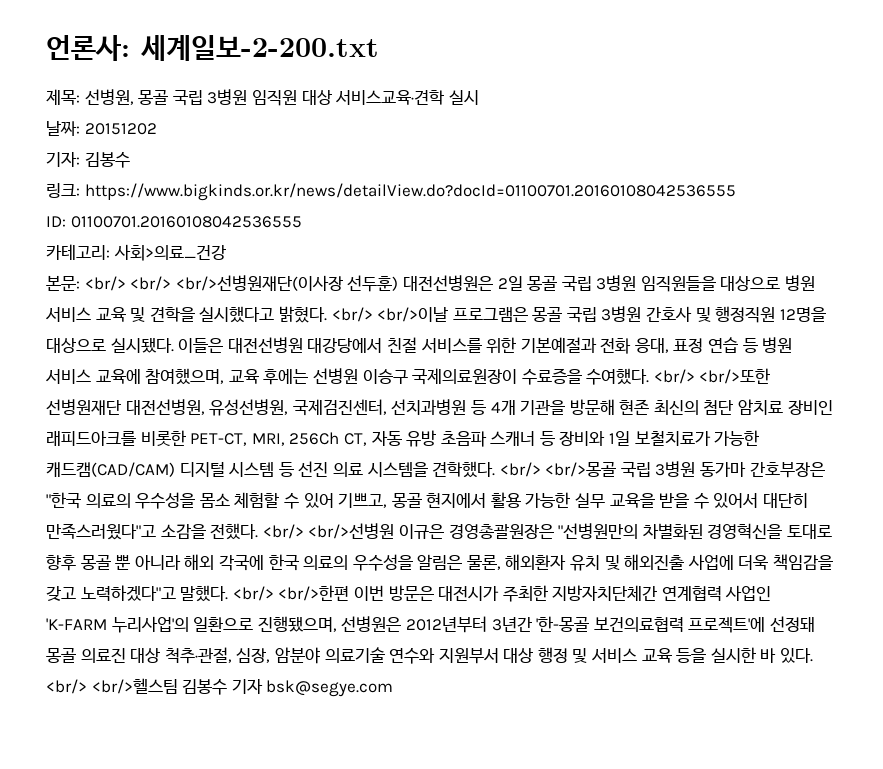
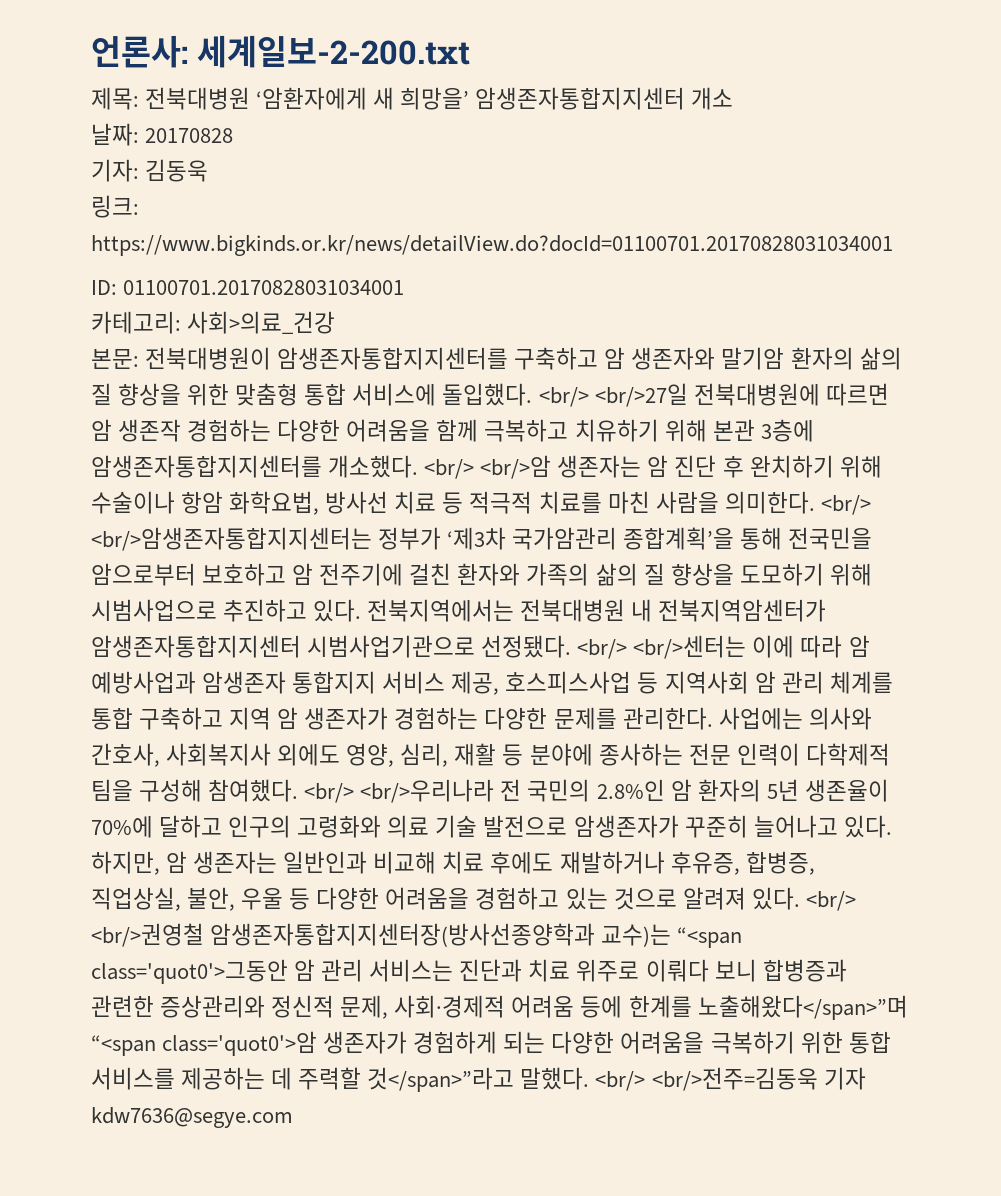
[84,89,479,106] 선병원, 몽골 국립 3병원 임직원 대상 서비스교육·견학 실시 -> [145,87,734,110] 전북대병원 ‘암환자에게 새 희망을’ 암생존자통합지지센터 개소
[84,123,157,135] 20151202 -> [145,128,234,143] 20170828
[84,152,130,168] 김봉수 -> [145,159,209,182] 김동욱
[84,183,736,201] https://www.bigkinds.or.kr/news/detailView.do?docId=01100701.20160108042536555 -> [91,235,893,256] https://www.bigkinds.or.kr/news/detailView.do?docId=01100701.20170828031034001
[70,216,302,228] 01100701.20160108042536555 -> [123,280,405,295] 01100701.20170828031034001
[84,275,816,292] [45,306,826,323] [46,337,793,354] [45,368,771,385] [46,399,833,416] [46,430,760,447] [46,461,825,478] [46,492,809,509] [46,523,832,540] [46,554,834,571] [46,585,772,602] [46,616,815,633] [46,647,814,664] [46,678,394,697] <br/> <br/> <br/>선병원재단(이사장 선두훈) 대전선병원은 2일 몽골 국립 3병원 임직원들을 대상으로 병원 서비스 교육 및 견학을 실시했다고 밝혔다. <br/> <br/>이날 프로그램은 몽골 국립 3병원 간호사 및 행정직원 12명을 대상으로 실시됐다. 이들은 대전선병원 대강당에서 친절 서비스를 위한 기본예절과 전화 응대, 표정 연습 등 병원 서비스 교육에 참여했으며, 교육 후에는 선병원 이승구 국제의료원장이 수료증을 수여했다. <br/> <br/>또한 선병원재단 대전선병원, 유성선병원, 국제검진센터, 선치과병원 등 4개 기관을 방문해 현존 최신의 첨단 암치료 장비인 래피드아크를 비롯한 PET-CT, MRI, 256Ch CT, 자동 유방 초음파 스캐너 등 장비와 1일 보철치료가 가능한 캐드캠(CAD/CAM) 디지털 시스템 등 선진 의료 시스템을 견학했다. <br/> <br/>몽골 국립 3병원 동가마 간호부장은 "한국 의료의 우수성을 몸소 체험할 수 있어 기쁘고, 몽골 현지에서 활용 가능한 실무 교육을 받을 수 있어서 대단히 만족스러웠다"고 소감을 전했다. <br/> <br/>선병원 이규은 경영총괄원장은 "선병원만의 차별화된 경영혁신을 토대로 향후 몽골 뿐 아니라 해외 각국에 한국 의료의 우수성을 알림은 물론, 해외환자 유치 및 해외진출 사업에 더욱 책임감을 갖고 노력하겠다"고 말했다. <br/> <br/>한편 이번 방문은 대전시가 주최한 지방자치단체간 연계협력 사업인 'K-FARM 누리사업'의 일환으로 진행됐으며, 선병원은 2012년부터 3년간 '한-몽골 보건의료협력 프로젝트'에 선정돼 몽골 의료진 대상 척추·관절, 심장, 암분야 의료기술 연수와 지원부서 대상 행정 및 서비스 교육 등을 실시한 바 있다. <br/> <br/>헬스팀 김봉수 기자 bsk@segye.com -> [145,347,902,370] [91,383,889,407] [91,419,814,442] [91,455,882,479] [91,491,871,515] [91,527,873,551] [91,563,872,586] [91,599,827,622] [91,635,870,659] [91,671,893,695] [91,707,872,730] [91,743,890,767] [91,779,889,803] [91,815,892,838] [91,851,815,875] [91,887,856,911] [91,923,743,948] [91,959,847,984] [91,995,908,1020] [91,1031,891,1056] [91,1067,866,1092] [91,1107,293,1128] 전북대병원이 암생존자통합지지센터를 구축하고 암 생존자와 말기암 환자의 삶의 질 향상을 위한 맞춤형 통합 서비스에 돌입했다. <br/> <br/>27일 전북대병원에 따르면 암 생존작 경험하는 다양한 어려움을 함께 극복하고 치유하기 위해 본관 3층에 암생존자통합지지센터를 개소했다. <br/> <br/>암 생존자는 암 진단 후 완치하기 위해 수술이나 항암 화학요법, 방사선 치료 등 적극적 치료를 마친 사람을 의미한다. <br/> <br/>암생존자통합지지센터는 정부가 ‘제3차 국가암관리 종합계획’을 통해 전국민을 암으로부터 보호하고 암 전주기에 걸친 환자와 가족의 삶의 질 향상을 도모하기 위해 시범사업으로 추진하고 있다. 전북지역에서는 전북대병원 내 전북지역암센터가 암생존자통합지지센터 시범사업기관으로 선정됐다. <br/> <br/>센터는 이에 따라 암 예방사업과 암생존자 통합지지 서비스 제공, 호스피스사업 등 지역사회 암 관리 체계를 통합 구축하고 지역 암 생존자가 경험하는 다양한 문제를 관리한다. 사업에는 의사와 간호사, 사회복지사 외에도 영양, 심리, 재활 등 분야에 종사하는 전문 인력이 다학제적 팀을 구성해 참여했다. <br/> <br/>우리나라 전 국민의 2.8%인 암 환자의 5년 생존율이 70%에 달하고 인구의 고령화와 의료 기술 발전으로 암생존자가 꾸준히 늘어나고 있다. 하지만, 암 생존자는 일반인과 비교해 치료 후에도 재발하거나 후유증, 합병증, 직업상실, 불안, 우울 등 다양한 어려움을 경험하고 있는 것으로 알려져 있다. <br/> <br/>권영철 암생존자통합지지센터장(방사선종양학과 교수)는 “<span class='quot0'>그동안 암 관리 서비스는 진단과 치료 위주로 이뤄다 보니 합병증과 관련한 증상관리와 정신적 문제, 사회·경제적 어려움 등에 한계를 노출해왔다</span>”며 “<span class='quot0'>암 생존자가 경험하게 되는 다양한 어려움을 극복하기 위한 통합 서비스를 제공하는 데 주력할 것</span>”라고 말했다. <br/> <br/>전주=김동욱 기자 kdw7636@segye.com

